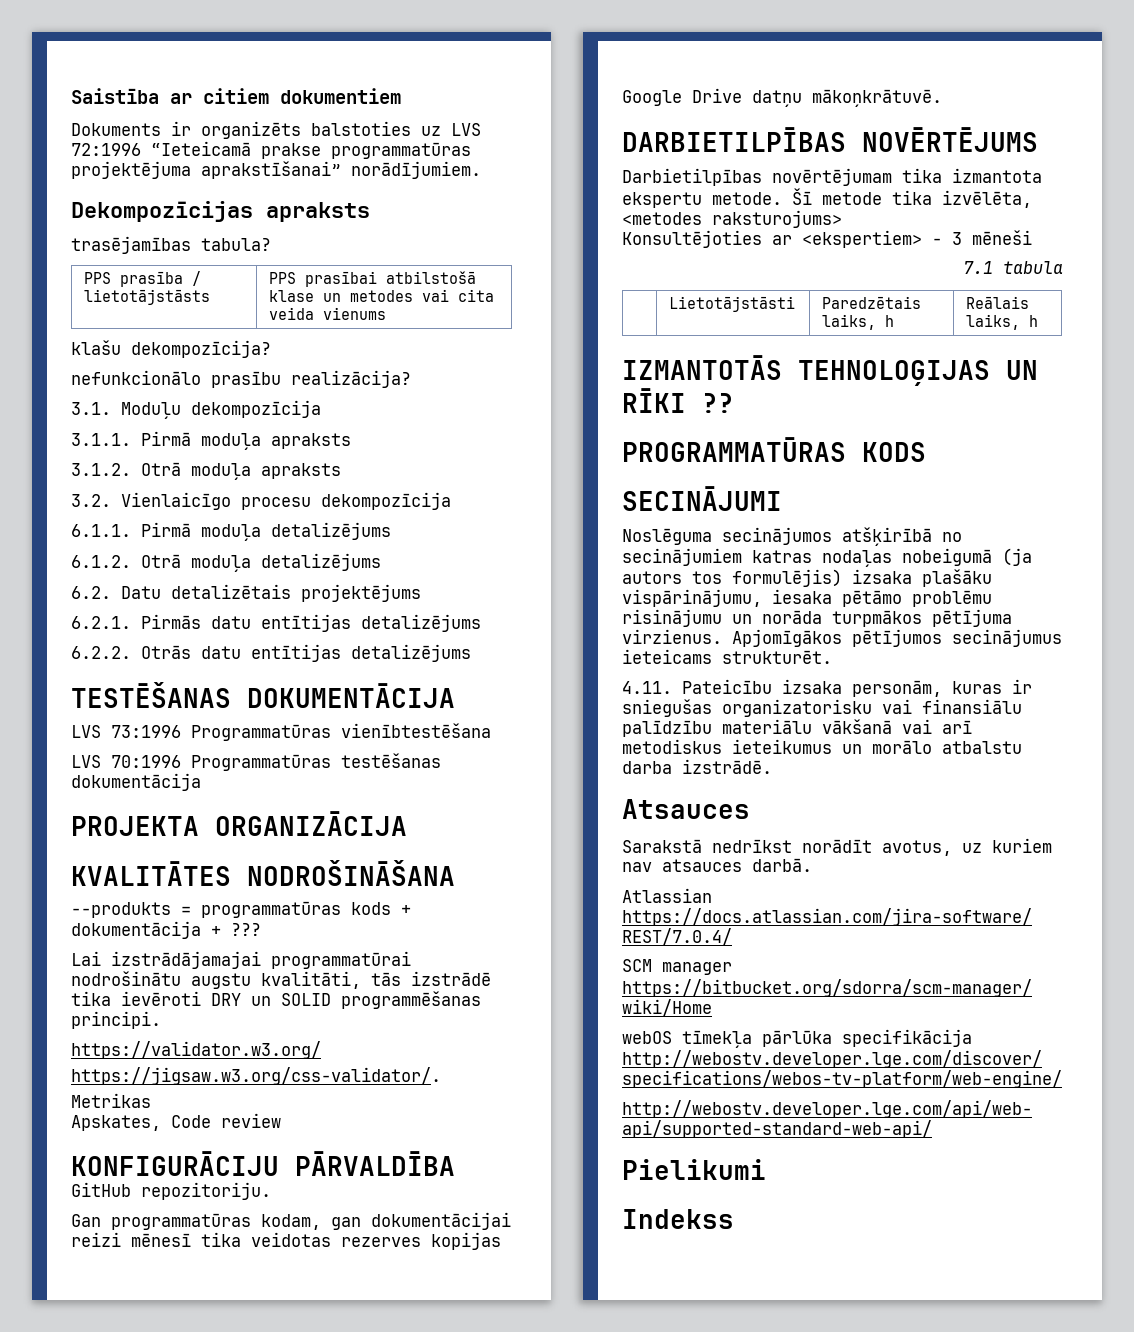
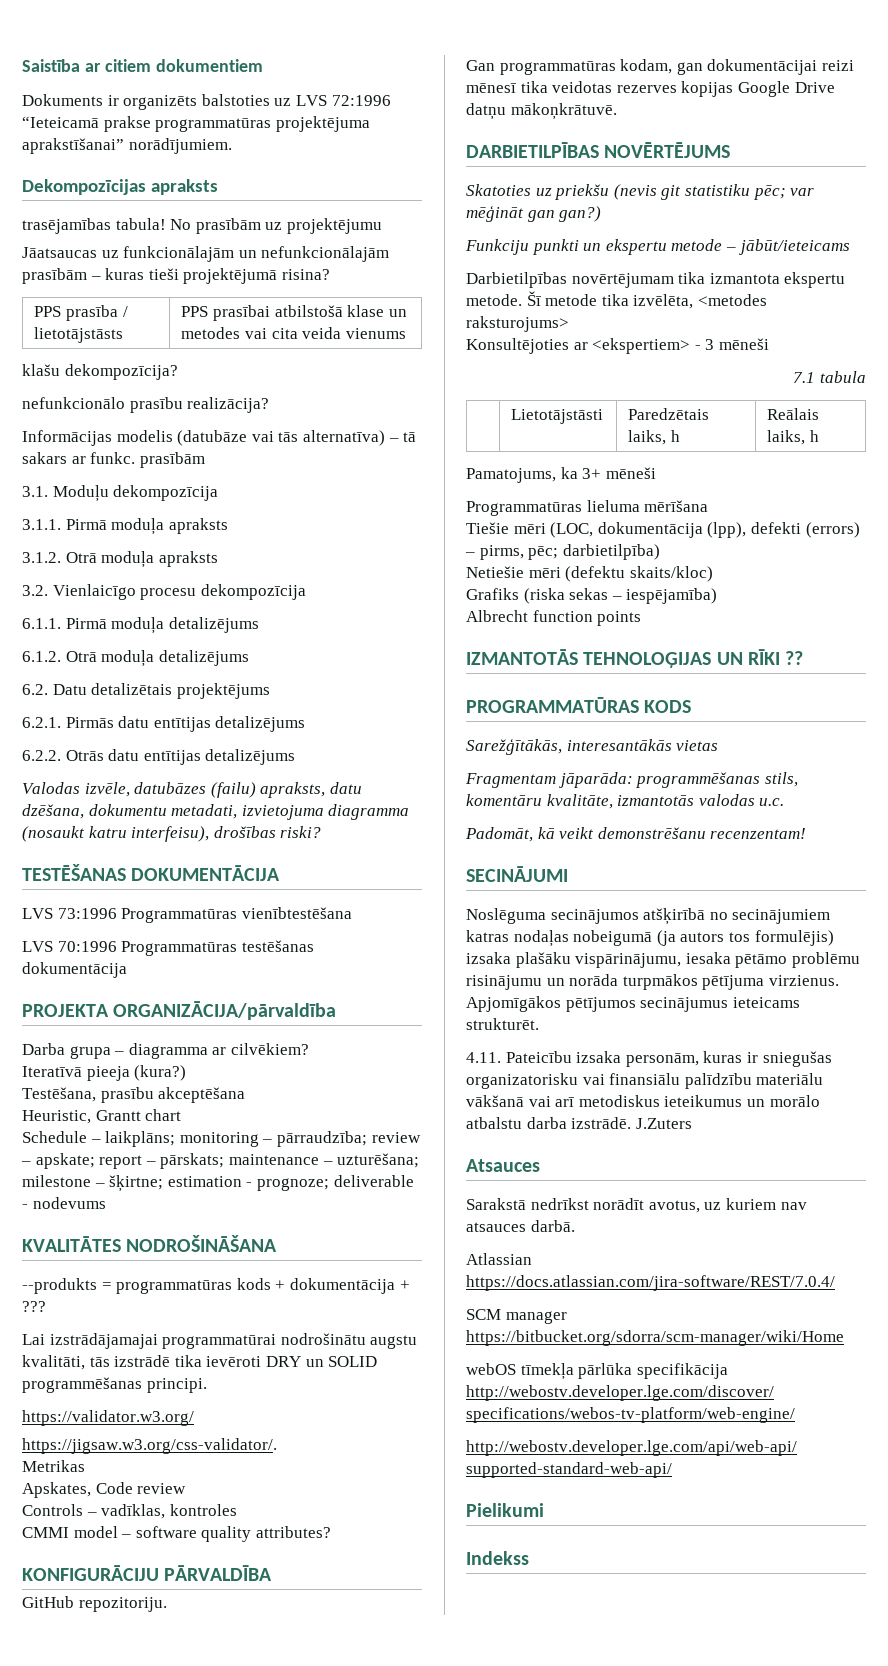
[201,238,271,251] tabula? -> [115,218,382,234] [22,246,390,262] [22,268,330,284] tabula! No prasībām uz projektējumu // Jāatsaucas uz funkcionālajām un nefunkcionālajām prasībām – kuras tieši projektējumā risina?
(411, 379) none -> [22,430,417,446] [22,452,205,468] // Informācijas modelis (datubāze vai tās alternatīva) – tā sakars ar funkc. prasībām
(471, 653) none -> [22,782,362,798] [22,804,410,820] [22,826,322,842] // Valodas izvēle, datubāzes (failu) apraksts, datu dzēšana, dokumentu metadati, izvietojuma diagramma (nosaukt katru interfeisu), drošības riski?
[215,811,407,836] ORGANIZĀCIJA -> [113,1001,337,1020] [22,1043,309,1059] [22,1065,187,1081] [22,1087,246,1103] [22,1109,182,1124] [22,1131,421,1147] [21,1153,420,1169] [22,1175,414,1192] [22,1197,106,1209] ORGANIZĀCIJA/pārvaldība // Darba grupa – diagramma ar cilvēkiem? // Iteratīvā pieeja (kura?) // Testēšana, prasību akceptēšana // Heuristic, Grantt chart // Schedule – laikplāns; monitoring – pārraudzība; review – apskate; report – pārskats; maintenance – uzturēšana; milestone – šķirtne; estimation - prognoze; deliverable - nodevums
(281, 1120) none -> [22,1504,237,1519] [22,1526,331,1542] // Controls – vadīklas, kontroles // CMMI model – software quality attributes?
(1038, 139) none -> [466,184,815,200] [466,205,602,222] [465,239,850,255] // Skatoties uz priekšu (nevis git statistiku pēc; var mēģināt gan gan?) // Funkciju punkti un ekspertu metode – jābūt/ieteicams
(1039, 321) none -> [466,467,656,483] [466,500,709,516] [466,522,860,538] [465,544,660,560] [466,566,713,582] [466,588,718,604] [466,610,642,626] // Pamatojums, ka 3+ mēneši // Programmatūras lieluma mērīšana // Tiešie mēri (LOC, dokumentācija (lpp), defekti (errors) – pirms, pēc; darbietilpība) // Netiešie mēri (defektu skaits/kloc) // Grafiks (riska sekas – iespējamība) // Albrecht function points
(926, 452) none -> [466,738,719,755] [465,772,798,788] [466,794,785,809] [465,827,807,842] // Sarežģītākās, interesantākās vietas // Fragmentam jāparāda: programmēšanas stils, komentāru kvalitāte, izmantotās valodas u.c. // Padomāt, kā veikt demonstrēšanu recenzentam!
(772, 766) none -> [635,1118,692,1129] J.Zuters

